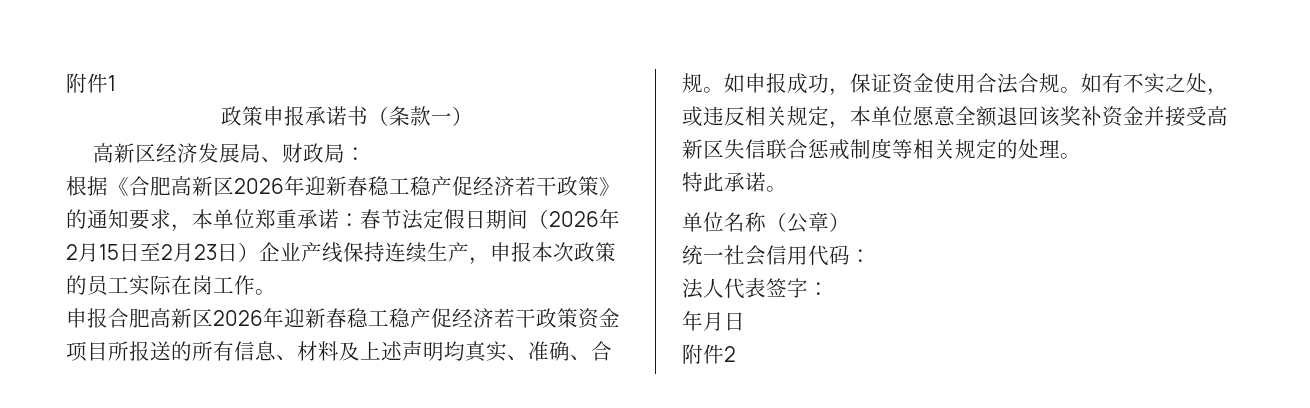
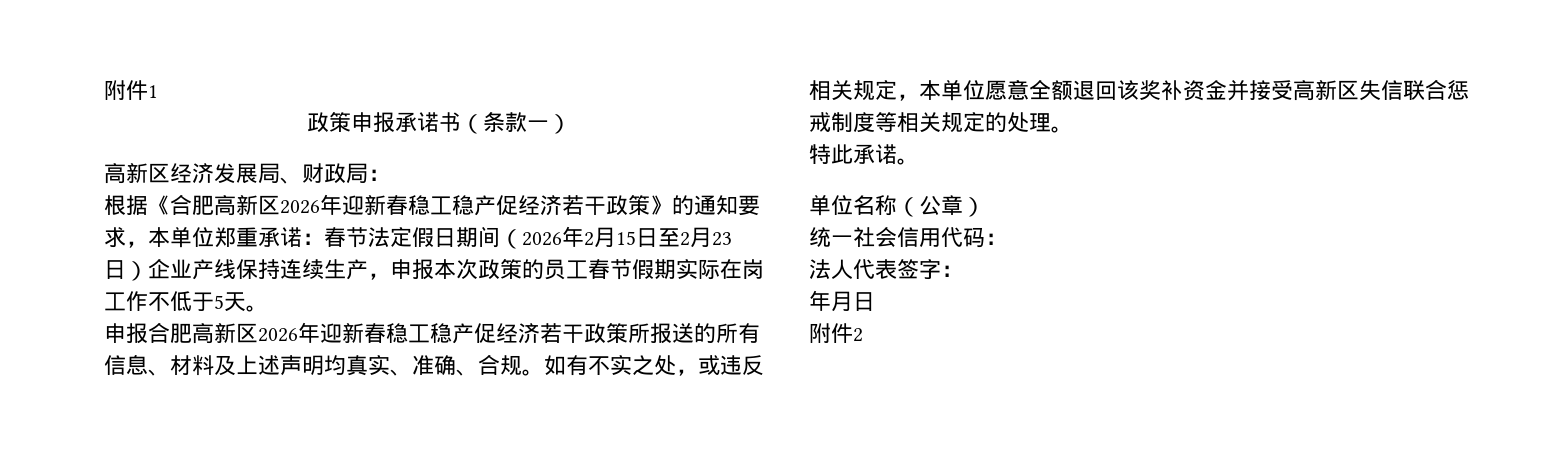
(129, 285) none -> [588,259,676,280] 春节假期
(255, 285) none -> [148,291,246,312] 不低于5天
[578,308,620,329] [66,341,108,362] 资金项目 -> (628, 333) none
[745,73,1102,96] 申报成功，保证资金使用合法合规。如 -> (566, 365) none

